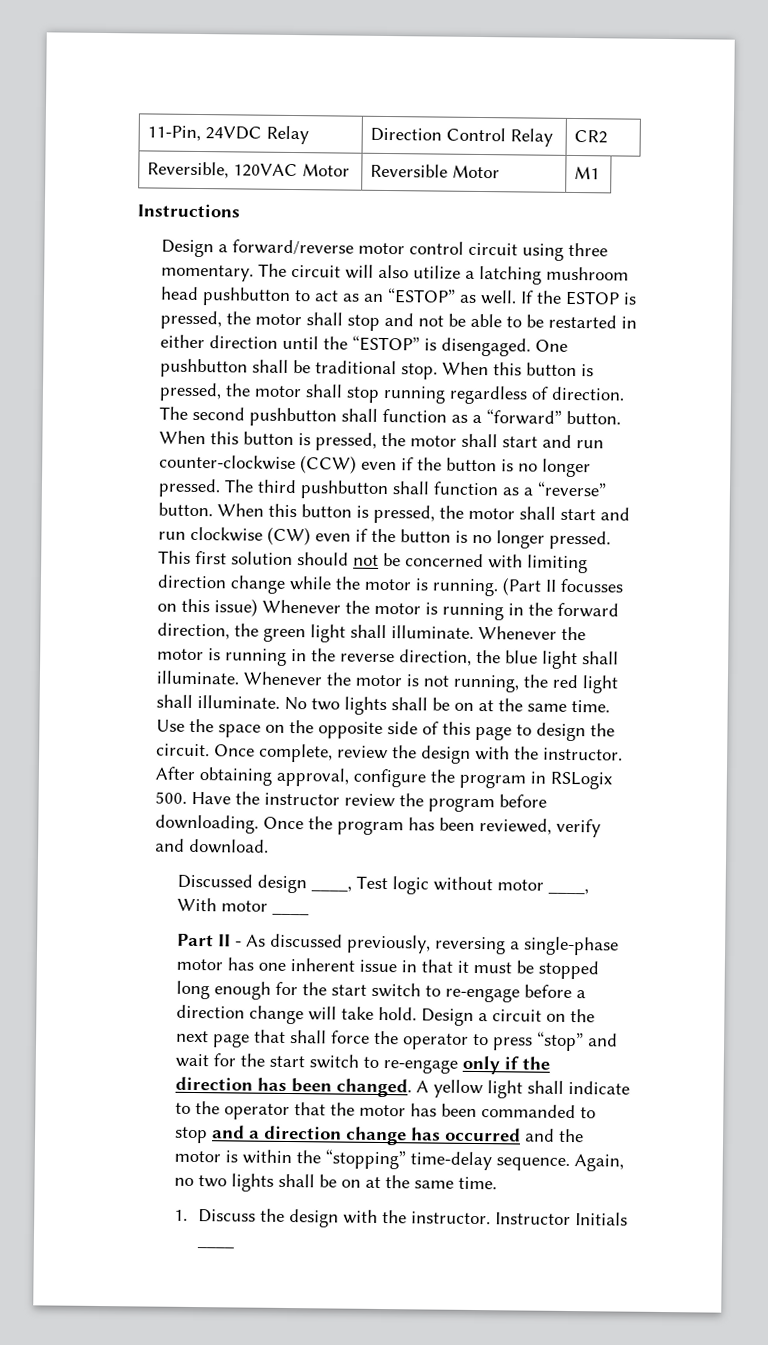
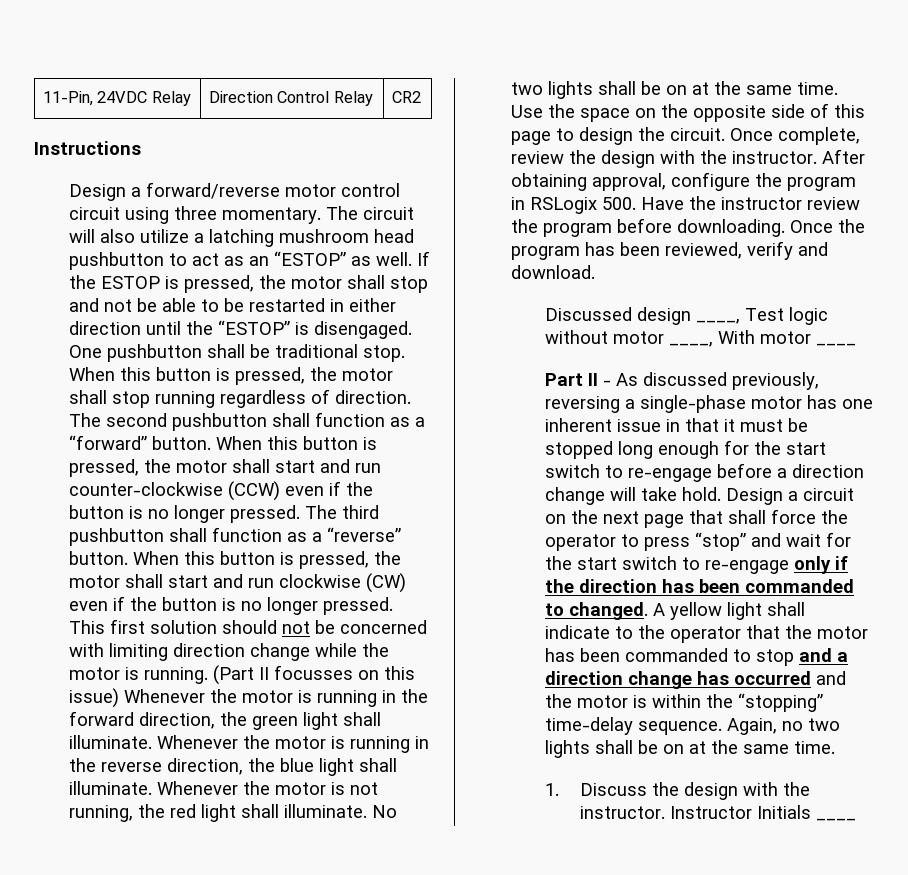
[147,161,351,179] [370,163,501,179] [574,165,601,180] // Reversible, 120VAC Motor | Reversible Motor | M1 -> (421, 97) none
(333, 1085) none -> [745,579,855,593] [545,603,565,616] commanded to

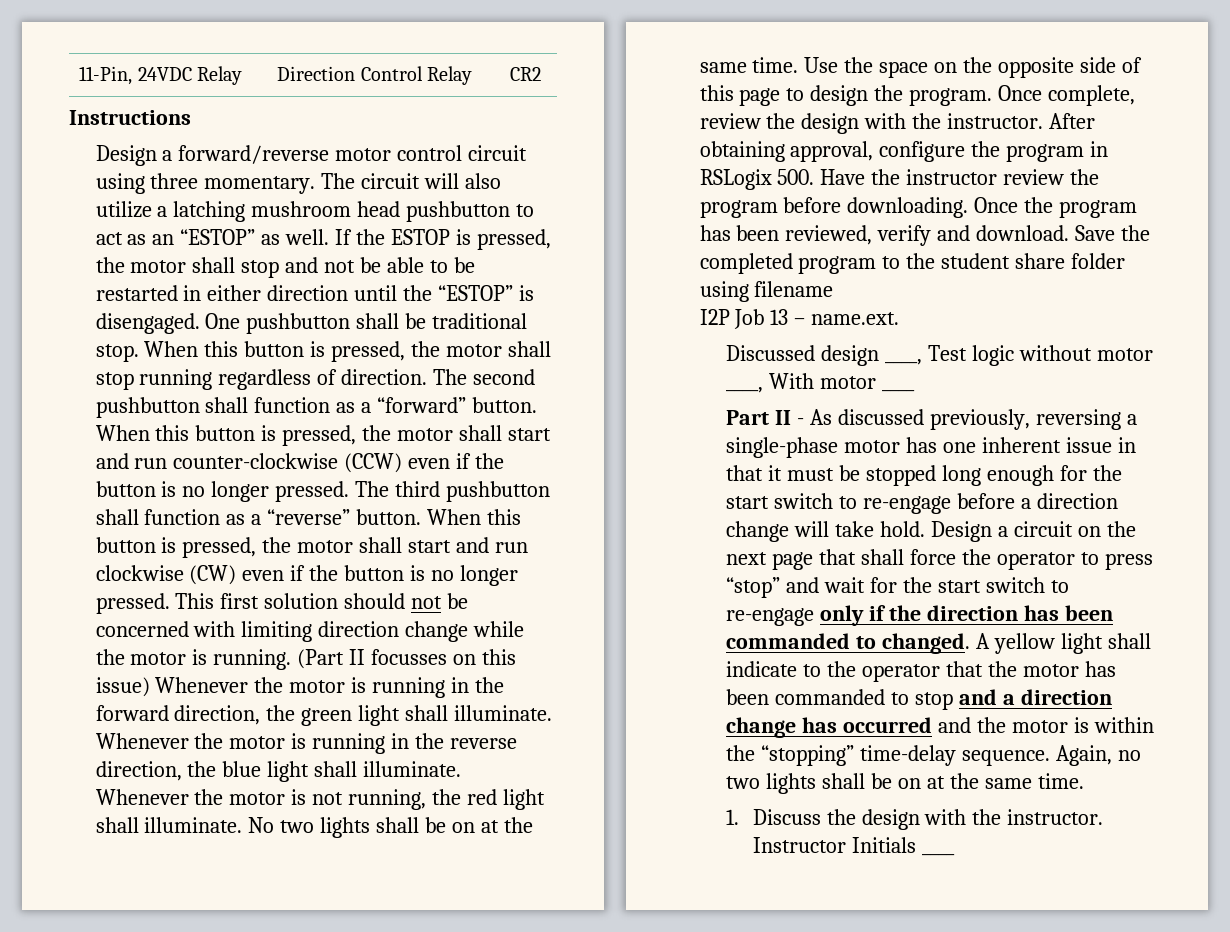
[669,128,725,141] circuit. -> [909,88,993,106] program.
(595, 272) none -> [1075,225,1151,241] [699,253,1126,274] [699,281,834,302] [699,309,900,329] Save the completed program to the student share folder using filename // I2P Job 13 – name.ext.

